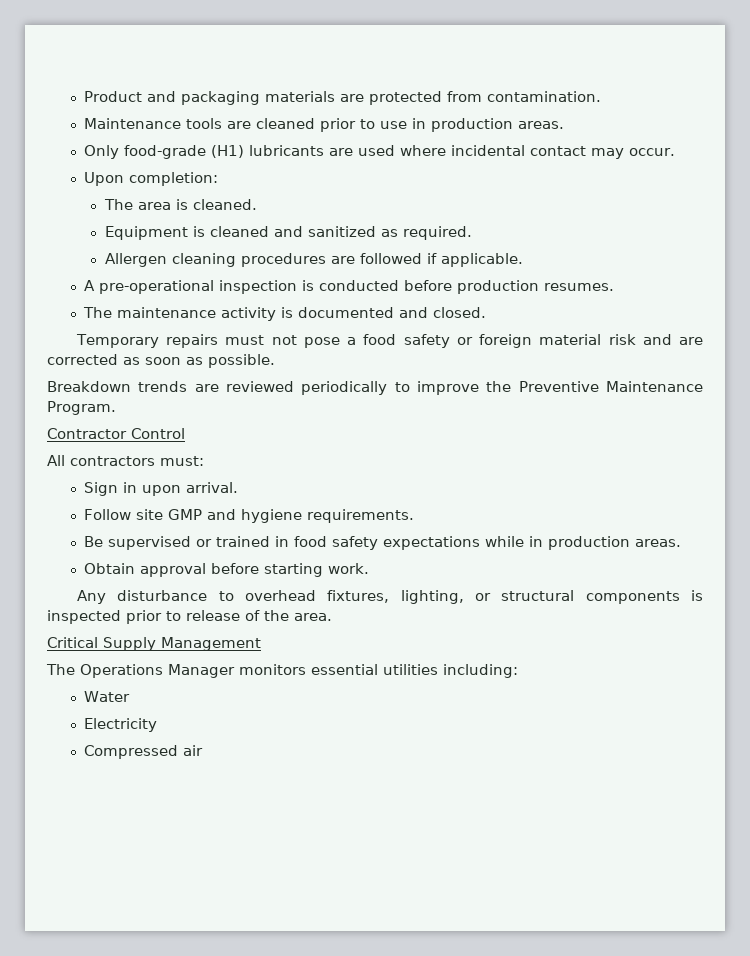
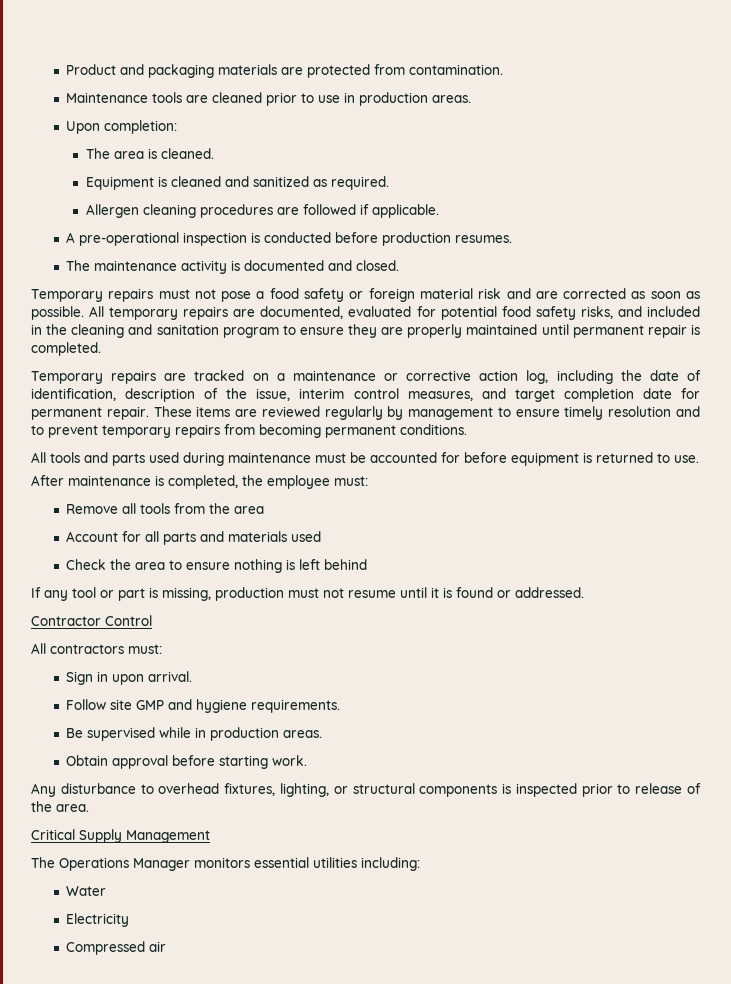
[83,145,675,159] // Only food-grade (H1) lubricants are used where incidental contact may occur. -> (471, 99) none
[47,381,703,395] [47,401,116,415] // Breakdown trends are reviewed periodically to improve the Preventive Maintenance Program. -> [89,306,701,320] [31,324,700,338] [31,342,101,356] [31,370,701,384] [31,388,701,402] [31,406,700,420] [31,424,467,438] [31,452,699,466] [31,475,368,489] [65,503,264,514] [65,531,321,545] [65,559,367,573] [31,587,584,601] All temporary repairs are documented, evaluated for potential food safety risks, and included in the cleaning and sanitation program to ensure they are properly maintained until permanent repair is completed. // Temporary repairs are tracked on a maintenance or corrective action log, including the date of identification, description of the issue, interim control measures, and target completion date for permanent repair. These items are reviewed regularly by management to ensure timely resolution and to prevent temporary repairs from becoming permanent conditions. // All tools and parts used during maintenance must be accounted for before equipment is returned to use. // After maintenance is completed, the employee must: // Remove all tools from the area // Account for all parts and materials used // Check the area to ensure nothing is left behind // If any tool or part is missing, production must not resume until it is found or addressed.
[195,536,480,550] or trained in food safety expectations -> (155, 734) none

